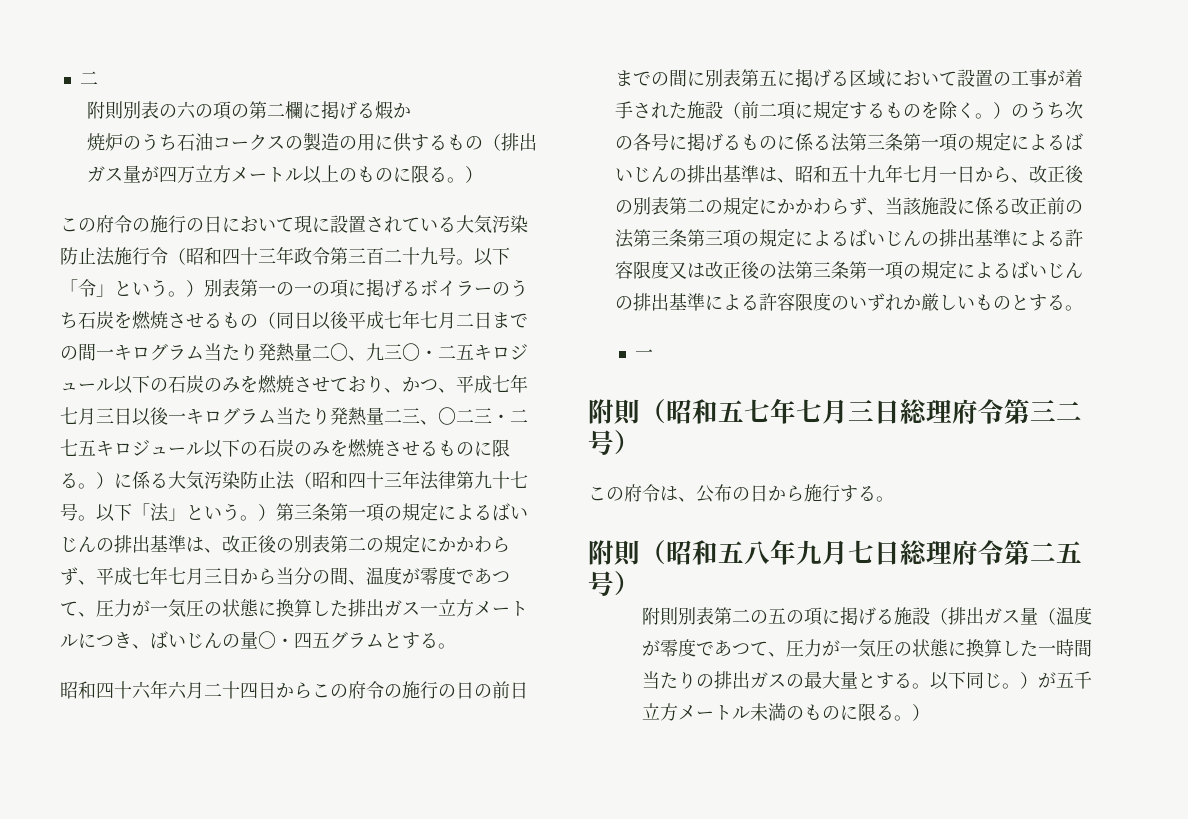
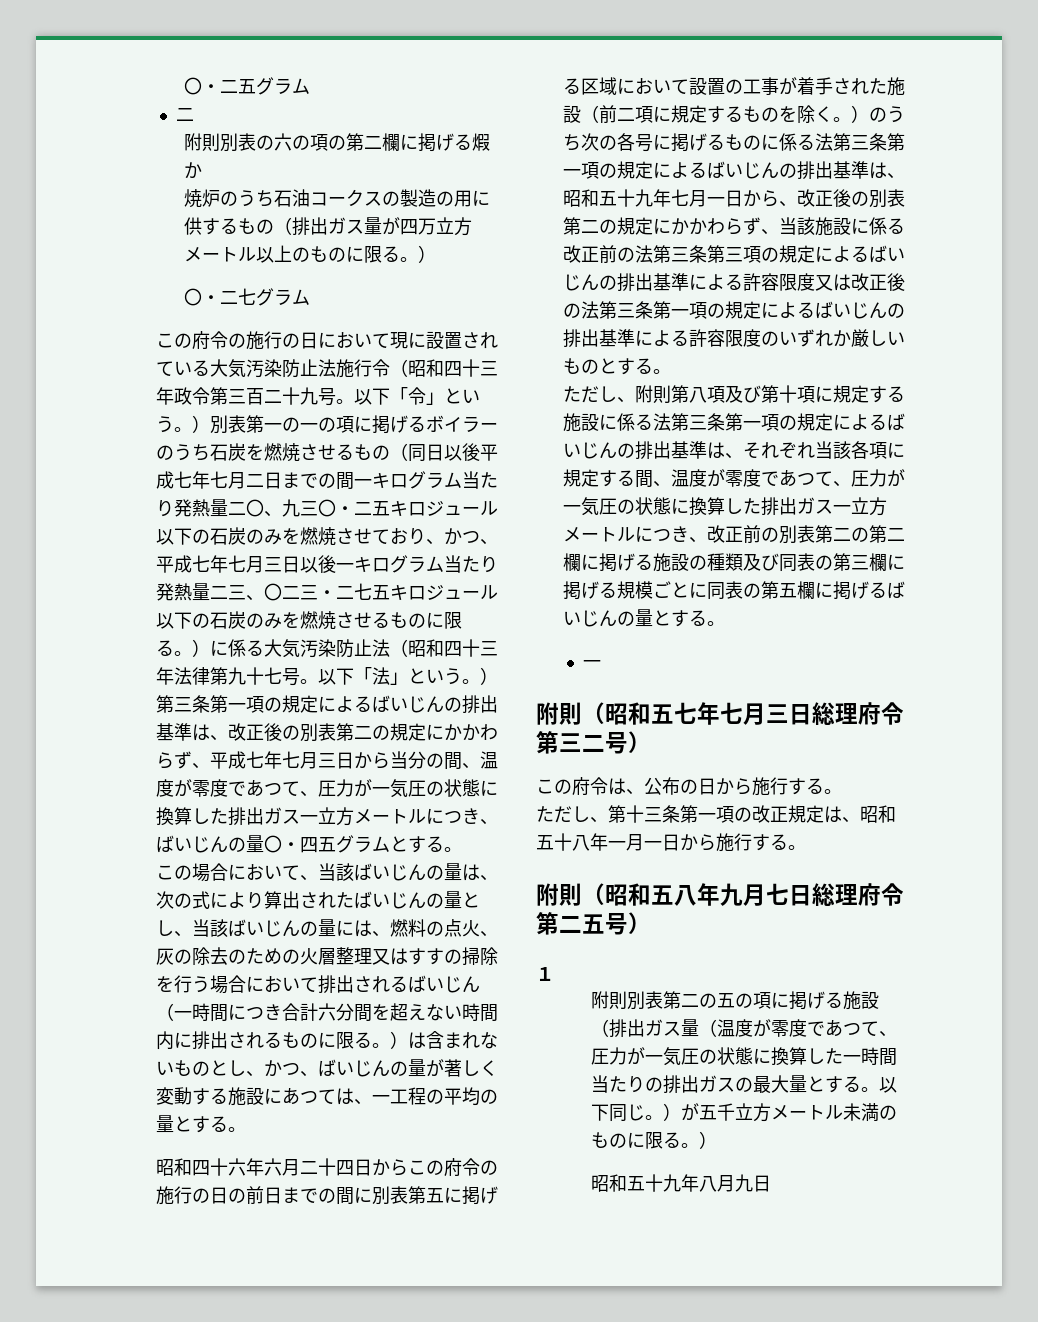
(79, 78) none -> [183,77,310,95] 〇・二五グラム //
(484, 174) none -> [183,288,310,306] // 〇・二七グラム
(457, 646) none -> [156,863,499,882] [156,891,481,909] [156,919,499,937] [156,947,499,966] [156,975,481,994] [156,1003,499,1022] [156,1031,499,1050] [156,1059,499,1077] [156,1087,499,1106] [156,1115,247,1133] // この場合において、当該ばいじんの量は、次の式により算出されたばいじんの量とし、当該ばいじんの量には、燃料の点火、灰の除去のための火層整理又はすすの掃除を行う場合において排出されるばいじん（一時間につき合計六分間を超えない時間内に排出されるものに限る。）は含まれないものとし、かつ、ばいじんの量が著しく変動する施設にあつては、一工程の平均の量とする。
(1084, 308) none -> [563,385,906,404] [563,413,906,432] [563,441,906,460] [563,469,906,488] [563,497,888,516] [563,525,906,544] [563,553,906,572] [563,581,906,600] [563,609,726,627] // ただし、附則第八項及び第十項に規定する施設に係る法第三条第一項の規定によるばいじんの排出基準は、それぞれ当該各項に規定する間、温度が零度であつて、圧力が一気圧の状態に換算した排出ガス一立方メートルにつき、改正前の別表第二の第二欄に掲げる施設の種類及び同表の第三欄に掲げる規模ごとに同表の第五欄に掲げるばいじんの量とする。
(894, 499) none -> [536,805,896,823] [536,833,806,852] // ただし、第十三条第一項の改正規定は、昭和五十八年一月一日から施行する。
(640, 583) none -> [536,967,554,981] // １
(931, 712) none -> [590,1174,771,1192] // 昭和五十九年八月九日

